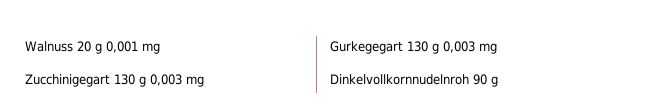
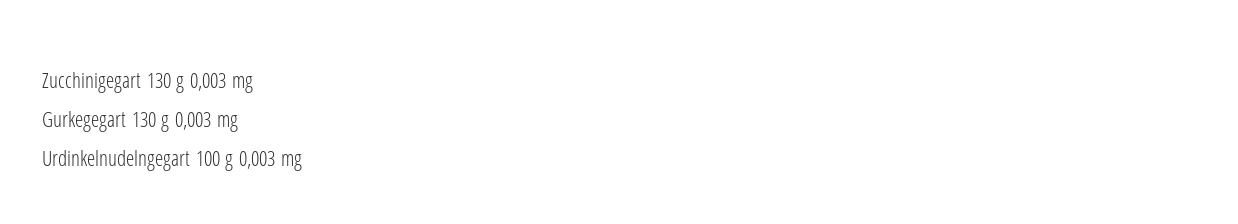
[25,41,160,54] Walnuss 20 g 0,001 mg // -> (42, 82) none
[330,74,498,87] Dinkelvollkornnudelnroh 90 g -> [42,150,302,171] Urdinkelnudelngegart 100 g 0,003 mg

